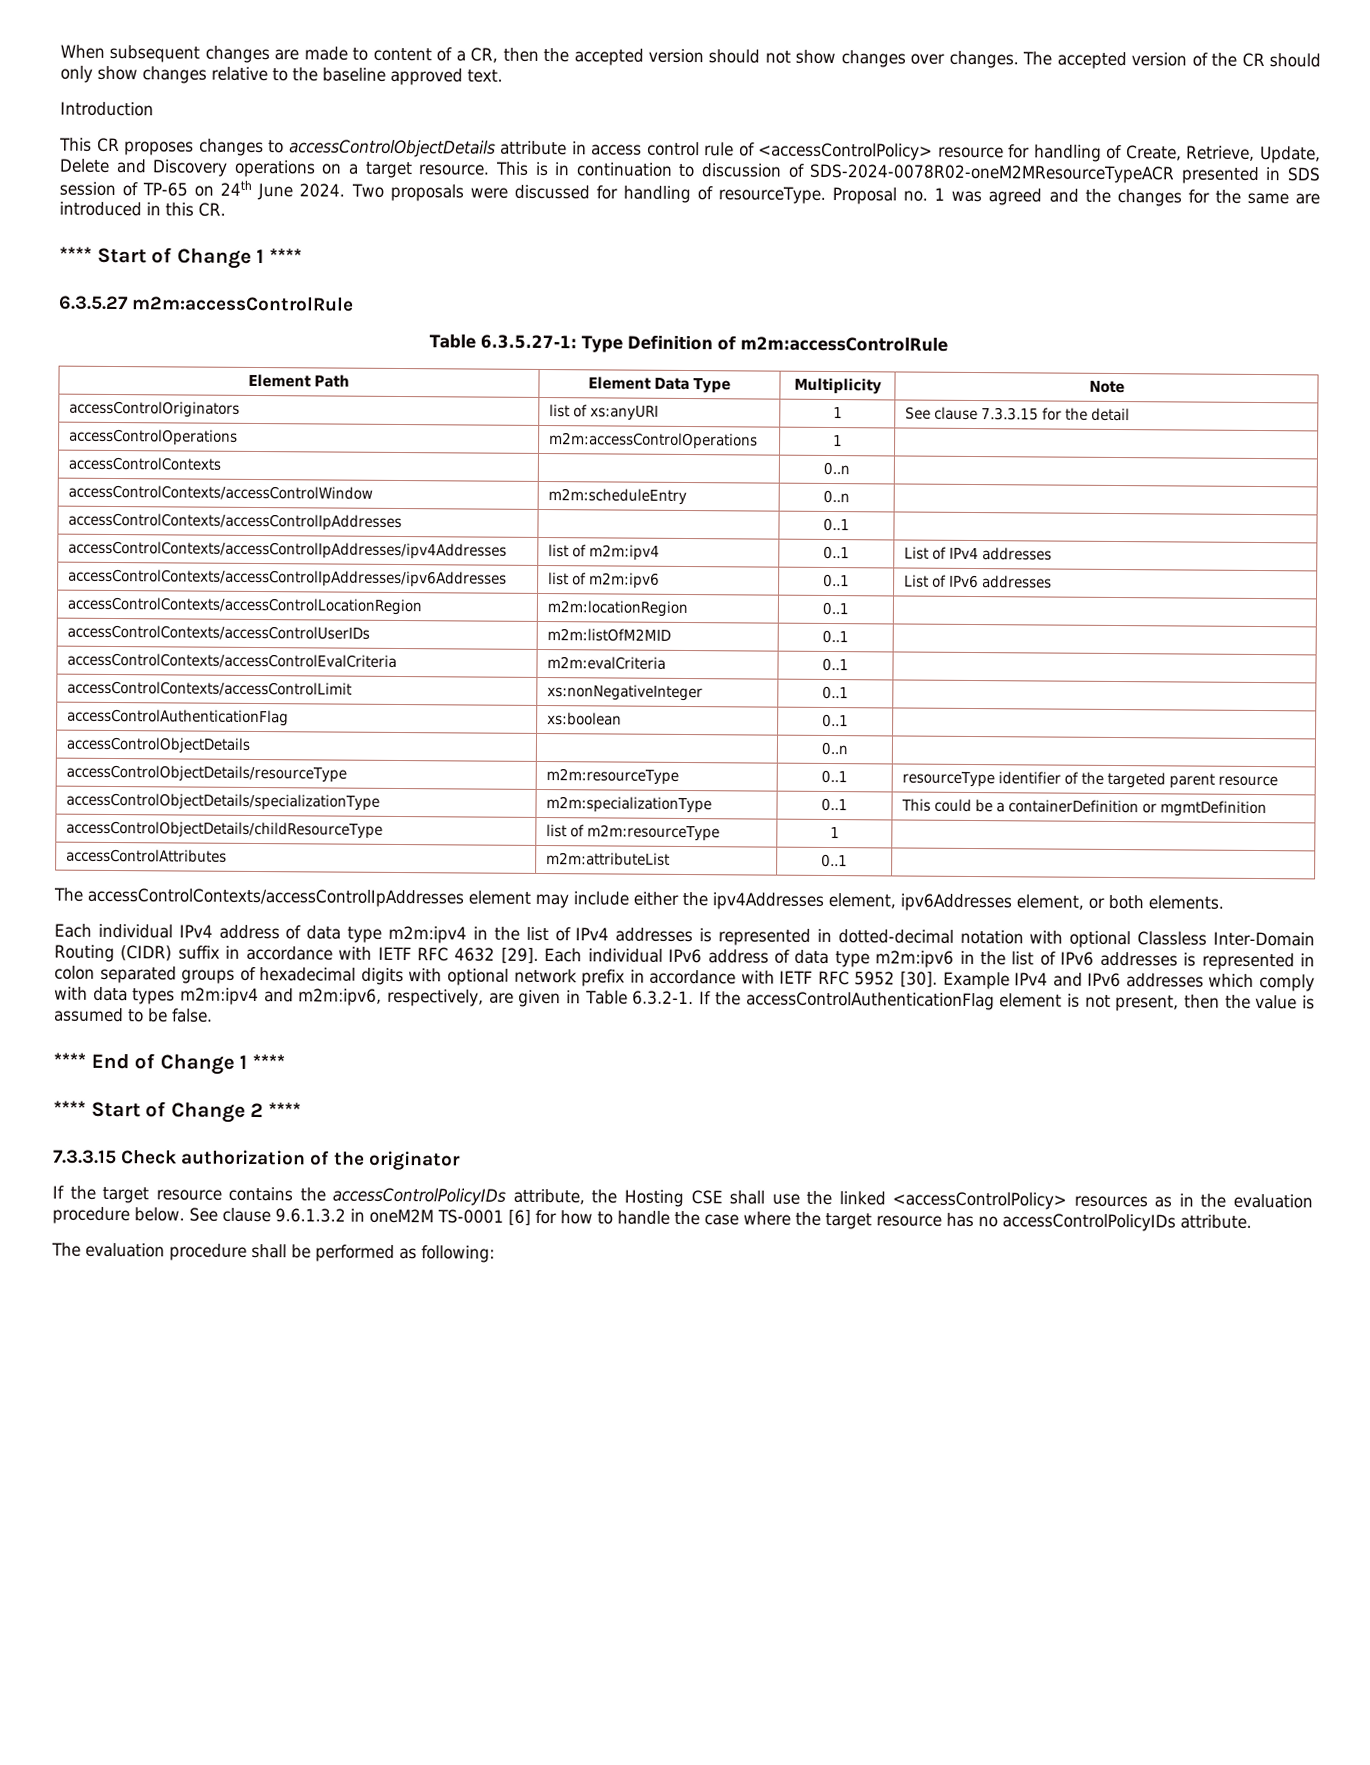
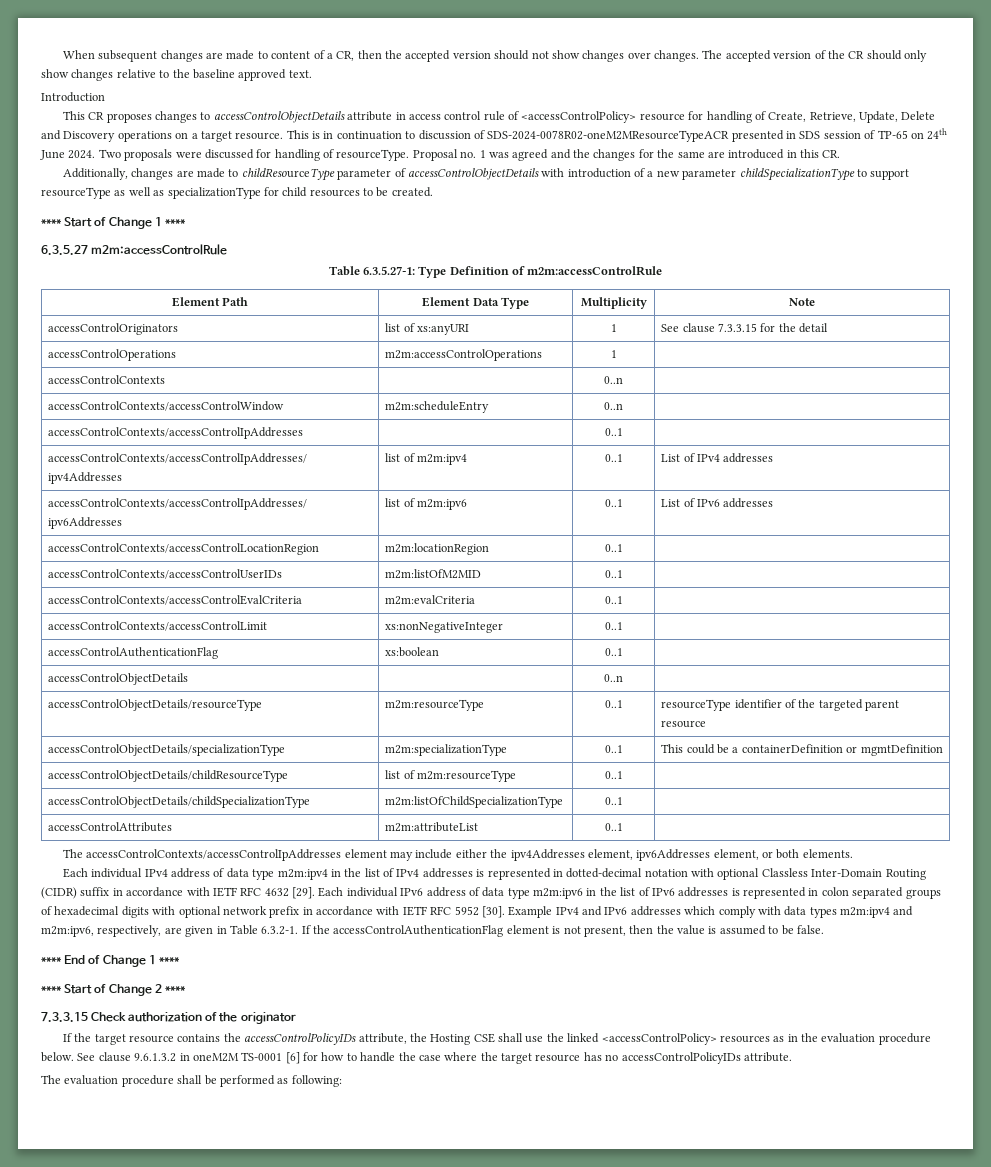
(226, 209) none -> [62,168,910,181] [41,187,433,199] // Additionally, changes are made to childResourceType parameter of accessControlObjectDetails with introduction of a new parameter childSpecializationType to support resourceType as well as specializationType for child resources to be created.
[829,827,840,839] 1 -> [604,771,623,779] [48,796,311,808] [385,796,564,808] [604,797,623,805] 0..1 | // accessControlObjectDetails/childSpecializationType | m2m:listOfChildSpecializationType | 0..1

